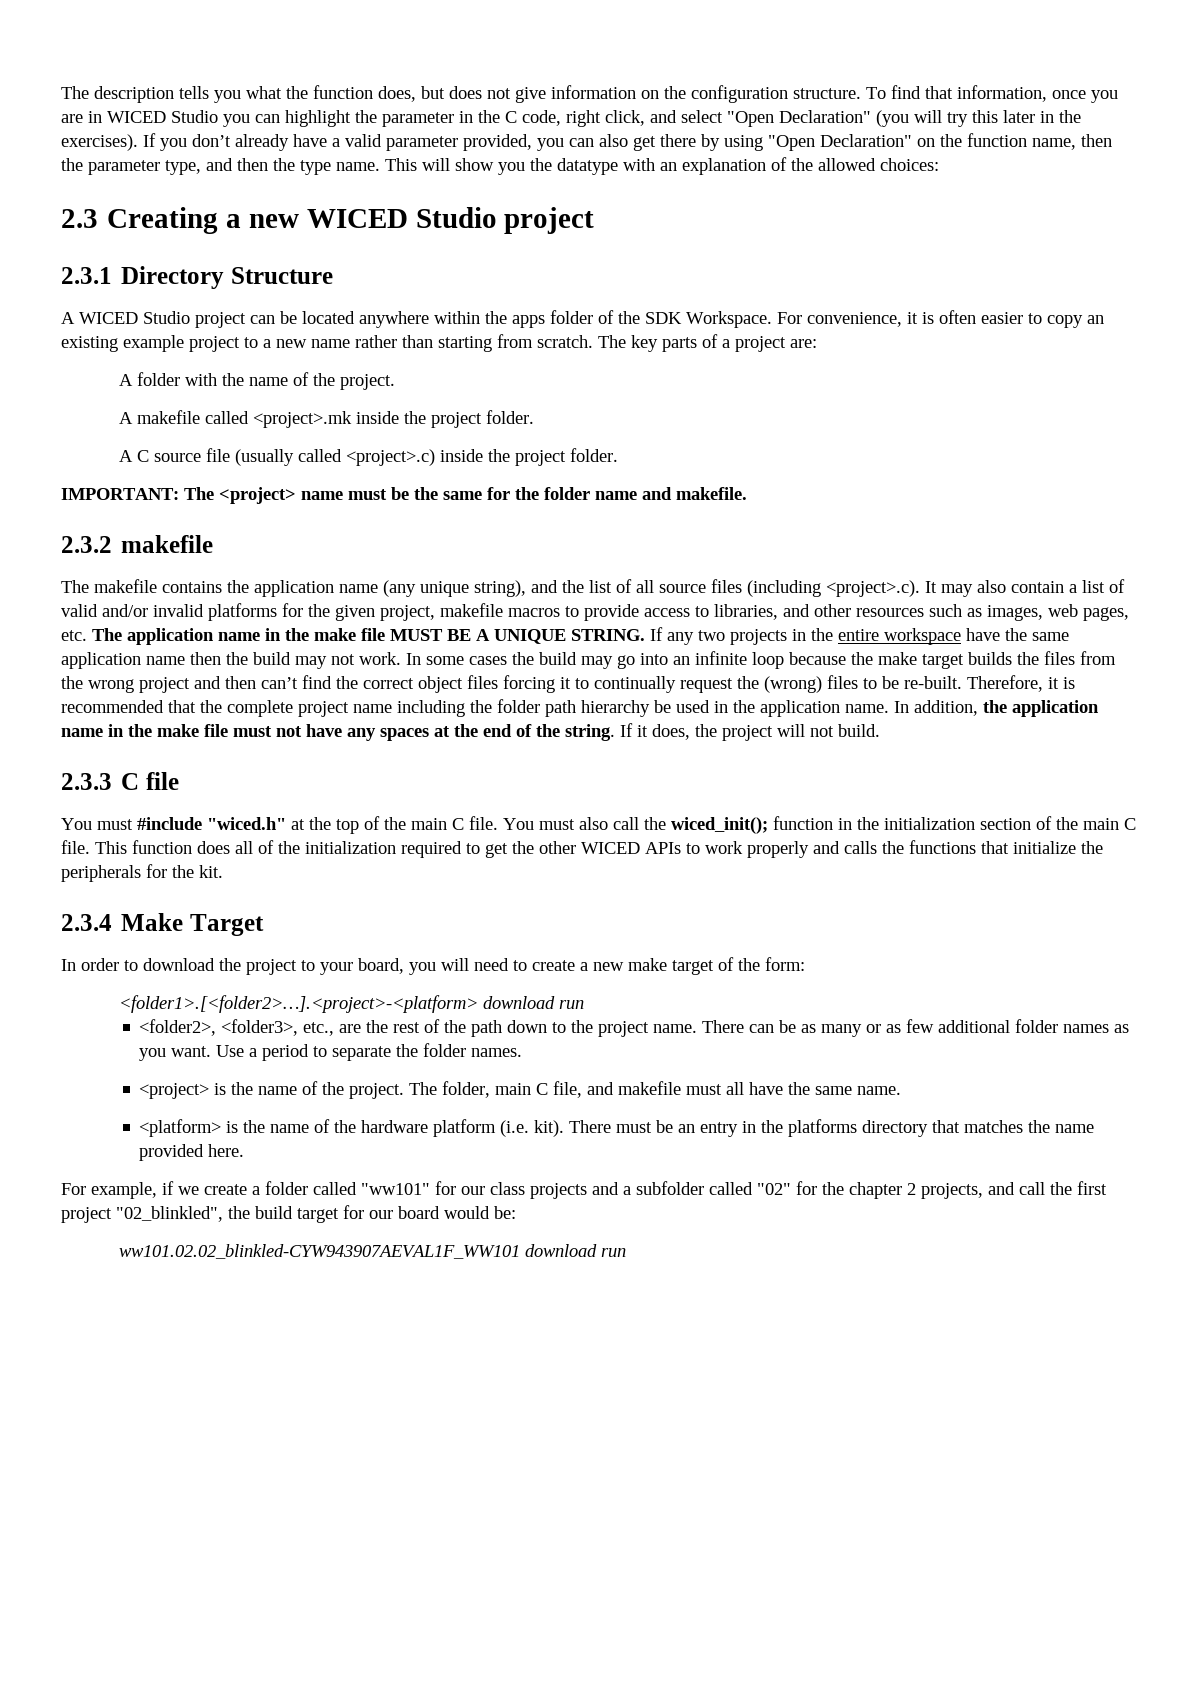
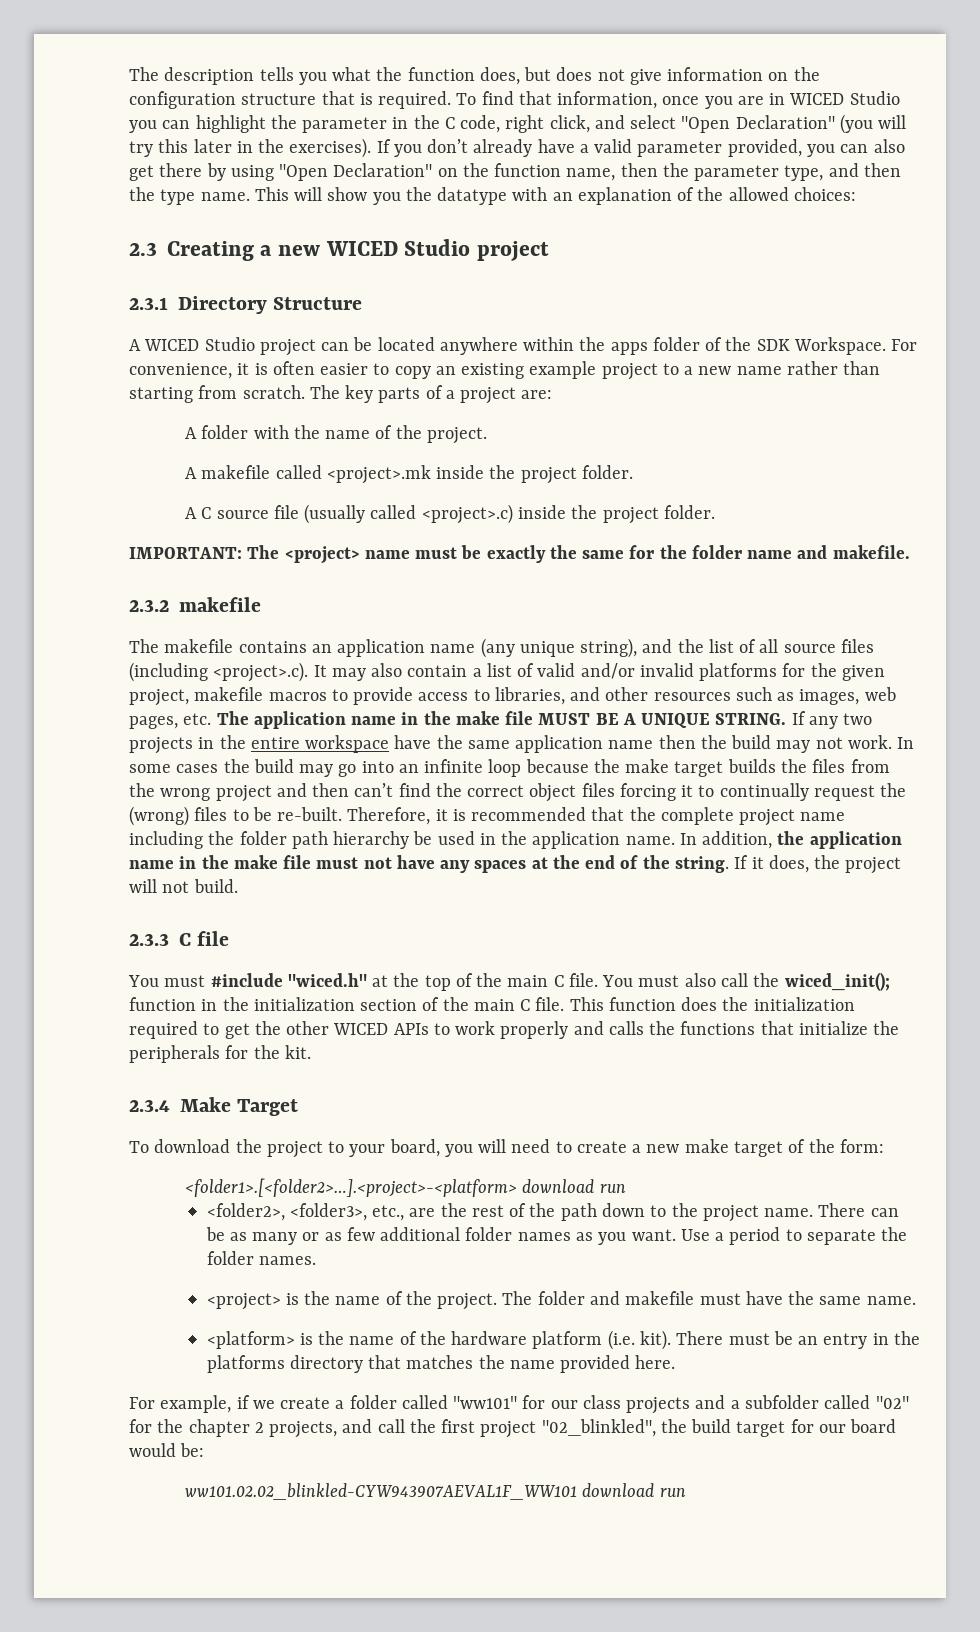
[793,88,861,99] structure. -> [241,91,452,109] structure that is required.
(409, 493) none -> [486,545,546,563] exactly
[227,580,249,593] the -> [311,644,332,653] an
[235,840,274,854] all of -> (718, 1004) none
[61,958,138,971] In order to -> [129,1141,149,1153] To
[442,1081,583,1098] folder, main C file, -> [537,1291,585,1305] folder
[726,1082,745,1095] all -> (741, 1299) none

